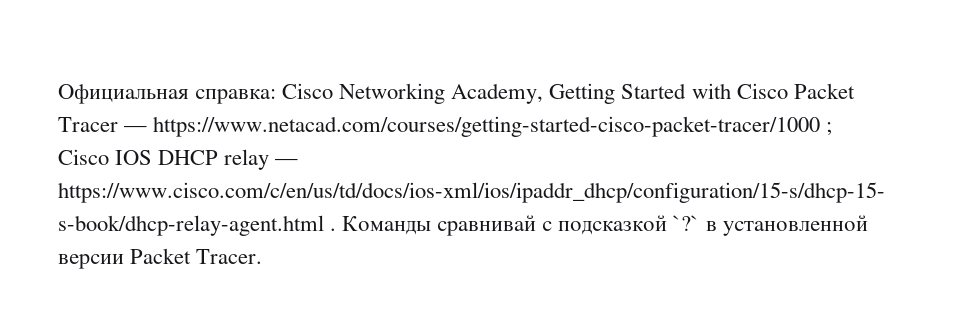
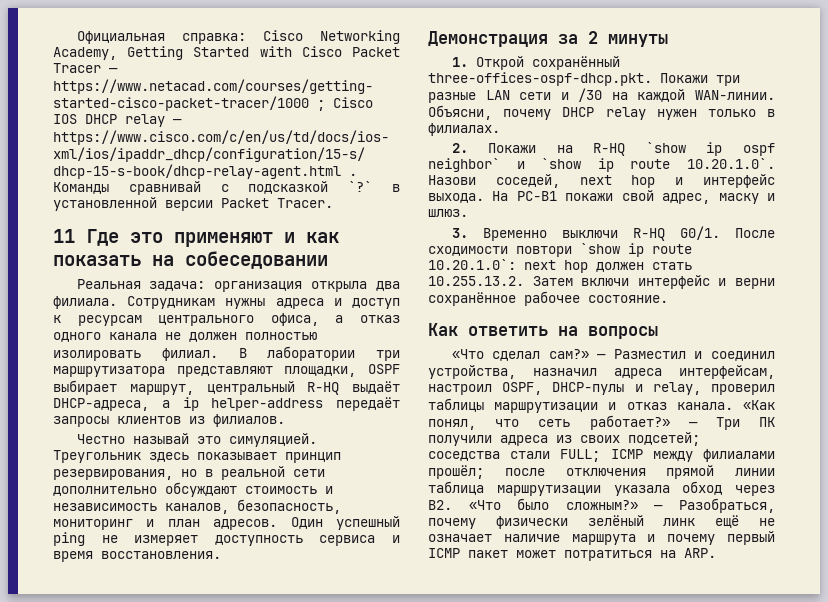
(263, 256) none -> [53,229,339,247] [53,251,328,269] [76,279,400,292] [53,296,400,309] [53,313,400,326] [53,332,317,342] [53,346,400,361] [53,364,401,377] [53,380,400,395] [53,397,400,411] [53,414,285,427] [76,433,317,447] [53,450,341,463] [53,466,325,480] [53,482,333,497] [53,499,341,514] [53,516,400,530] [53,532,400,546] [53,551,221,562] [428,31,668,47] [451,56,620,70] [428,72,740,86] [428,88,775,103] [428,105,775,120] [428,123,500,136] [451,142,775,156] [428,158,775,172] [428,174,775,188] [428,190,775,204] [428,209,468,217] [451,226,775,241] [428,243,692,257] [428,259,692,273] [428,275,775,289] [428,291,668,306] [428,323,658,339] [451,349,775,361] [428,365,775,379] [428,382,775,395] [428,398,775,413] [428,415,775,430] [428,432,700,446] [428,449,775,462] [428,465,775,479] [428,481,775,496] [428,498,775,513] [428,515,775,529] [428,531,775,545] [428,548,716,561] // 11 Где это применяют и как показать на собеседовании // Реальная задача: организация открыла два филиала. Сотрудникам нужны адреса и доступ к ресурсам центрального офиса, а отказ одного канала не должен полностью изолировать филиал. В лаборатории три маршрутизатора представляют площадки, OSPF выбирает маршрут, центральный R-HQ выдаёт DHCP-адреса, а ip helper-address передаёт запросы клиентов из филиалов. // Честно называй это симуляцией. Треугольник здесь показывает принцип резервирования, но в реальной сети дополнительно обсуждают стоимость и независимость каналов, безопасность, мониторинг и план адресов. Один успешный ping не измеряет доступность сервиса и время восстановления. // Демонстрация за 2 минуты // 1. Открой сохранённый three-offices-ospf-dhcp.pkt. Покажи три разные LAN сети и /30 на каждой WAN-линии. Объясни, почему DHCP relay нужен только в филиалах. // 2. Покажи на R-HQ `show ip ospf neighbor` и `show ip route 10.20.1.0`. Назови соседей, next hop и интерфейс выхода. На PC-B1 покажи свой адрес, маску и шлюз. // 3. Временно выключи R-HQ G0/1. После сходимости повтори `show ip route 10.20.1.0`: next hop должен стать 10.255.13.2. Затем включи интерфейс и верни сохранённое рабочее состояние. // Как ответить на вопросы // «Что сделал сам?» — Разместил и соединил устройства, назначил адреса интерфейсам, настроил OSPF, DHCP-пулы и relay, проверил таблицы маршрутизации и отказ канала. «Как понял, что сеть работает?» — Три ПК получили адреса из своих подсетей; соседства стали FULL; ICMP между филиалами прошёл; после отключения прямой линии таблица маршрутизации указала обход через B2. «Что было сложным?» — Разобраться, почему физически зелёный линк ещё не означает наличие маршрута и почему первый ICMP пакет может потратиться на ARP.

